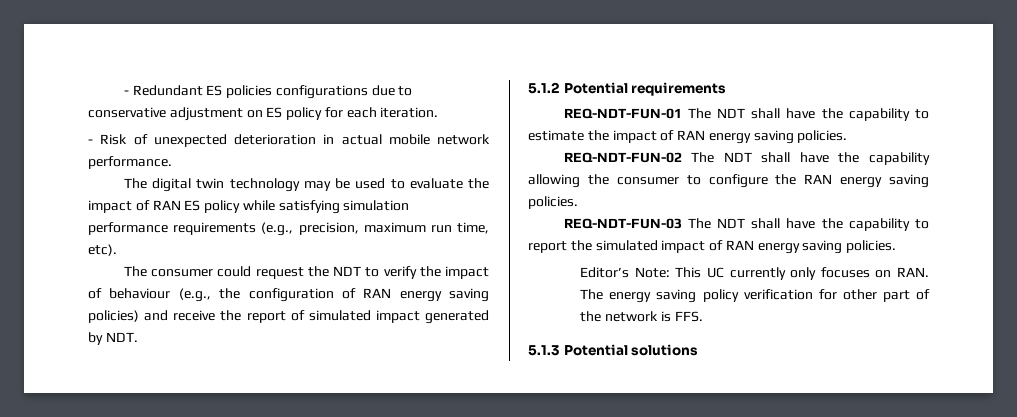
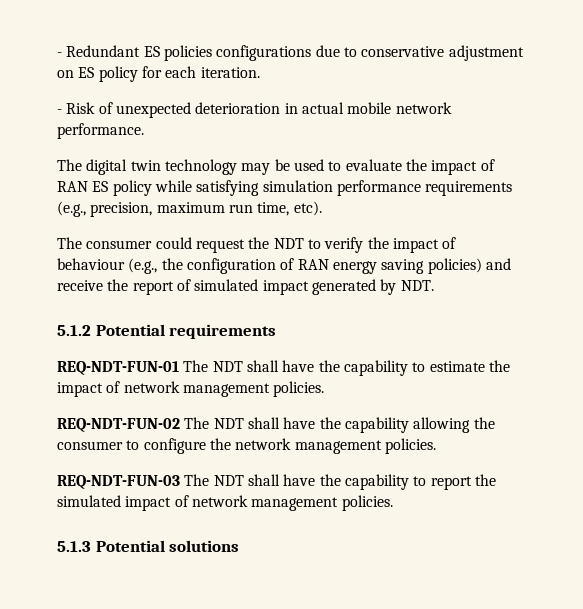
[677,130,794,144] RAN energy saving -> [123,381,270,397] network management
[804,174,929,188] RAN energy saving -> [235,438,382,454] network management
[725,240,897,254] [580,267,929,280] [580,289,930,303] [580,311,703,322] RAN energy saving policies. // Editor’s Note: This UC currently only focuses on RAN. The energy saving policy verification for other part of the network is FFS. -> [191,495,393,511] network management policies.

